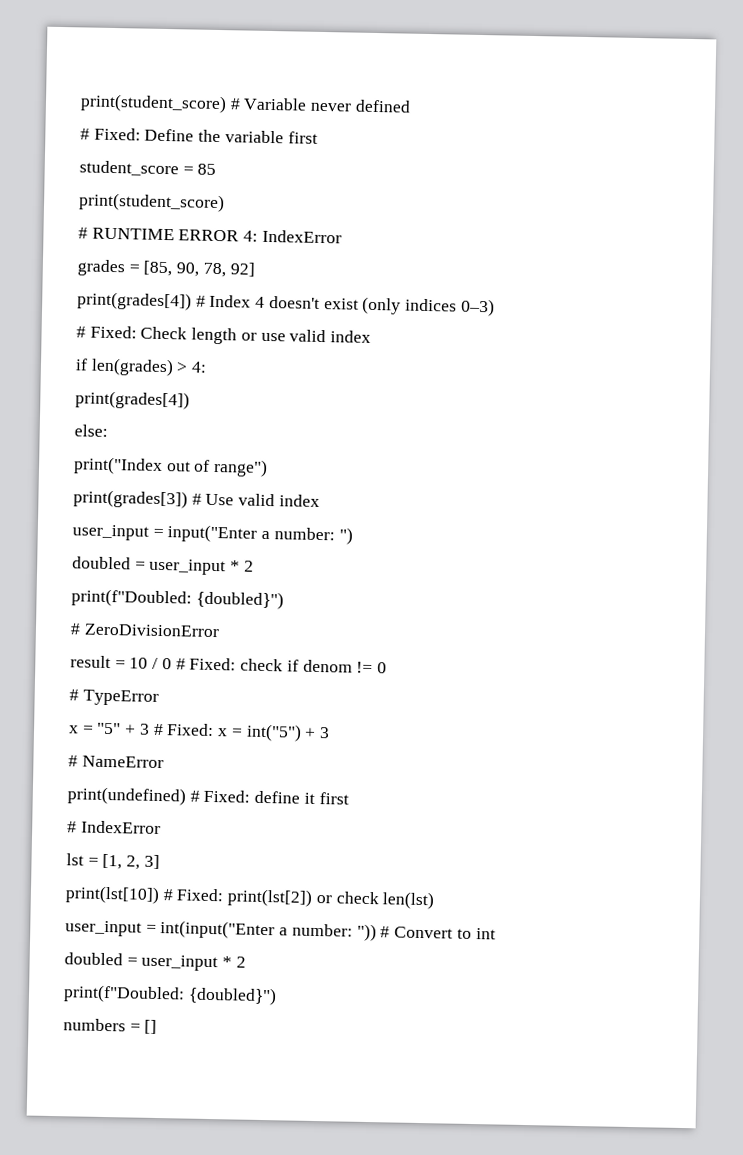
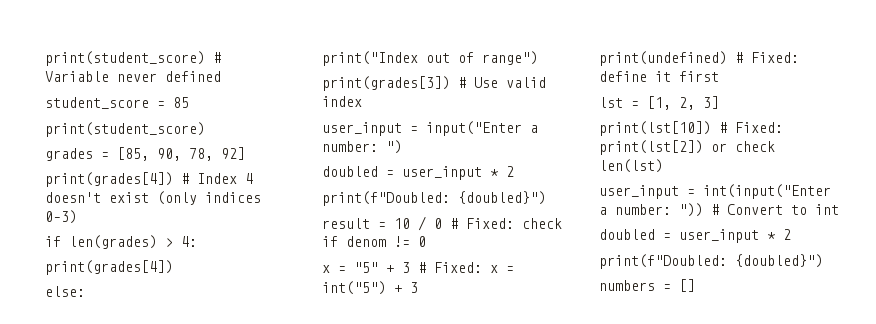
[80,127,318,144] // # Fixed: Define the variable first -> (221, 76) none
[78,227,342,244] // # RUNTIME ERROR 4: IndexError -> (205, 129) none
[76,325,372,345] // # Fixed: Check length or use valid index -> (77, 217) none
[70,623,220,638] // # ZeroDivisionError -> (546, 198) none
[69,689,159,706] // # TypeError -> (426, 241) none
[68,755,164,769] // # NameError -> (418, 287) none
[67,820,161,835] // # IndexError -> (719, 76) none

